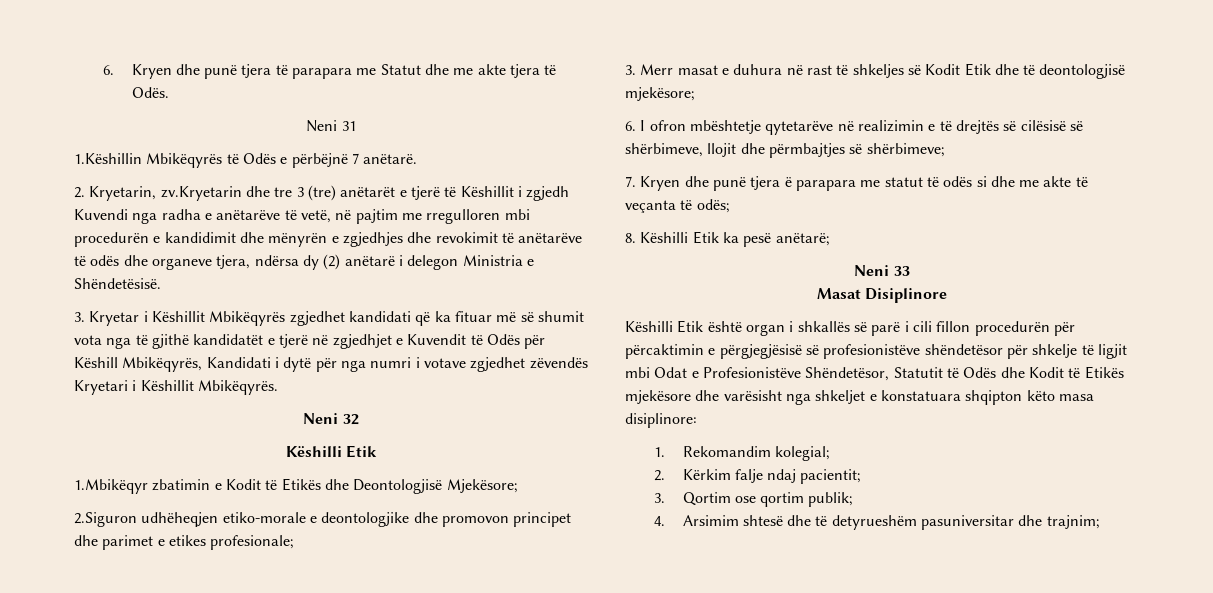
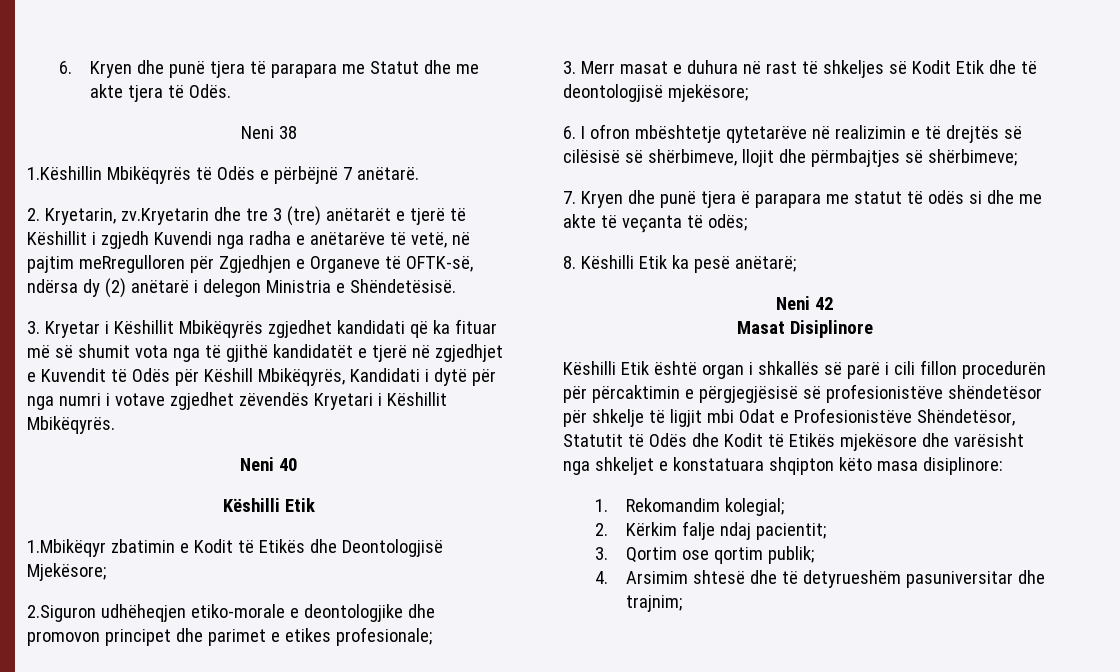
[341,121,356,131] 31 -> [278,126,297,139] 38
[401,209,530,224] [74,232,583,247] [74,255,251,270] me rregulloren mbi procedurën e kandidimit dhe mënyrën e zgjedhjes dhe revokimit të anëtarëve të odës dhe organeve tjera, -> [78,255,473,273] meRregulloren për Zgjedhjen e Organeve të OFTK-së,
[342,414,359,425] 32 -> [278,458,297,471] 40
[893,266,910,276] 33 -> [814,297,833,310] 42

